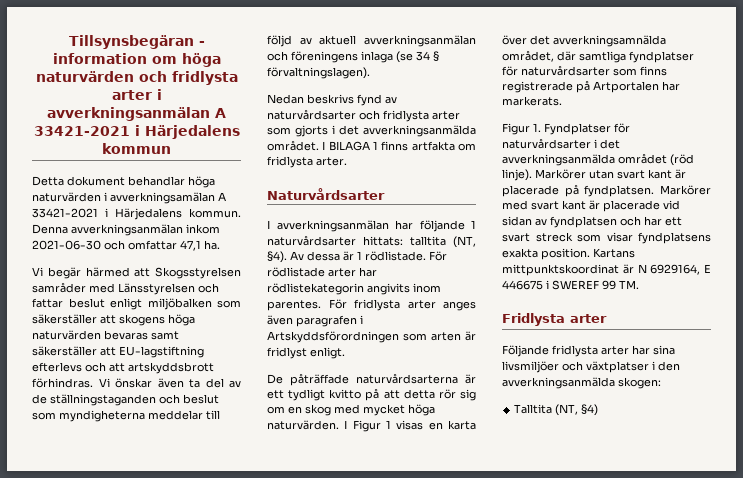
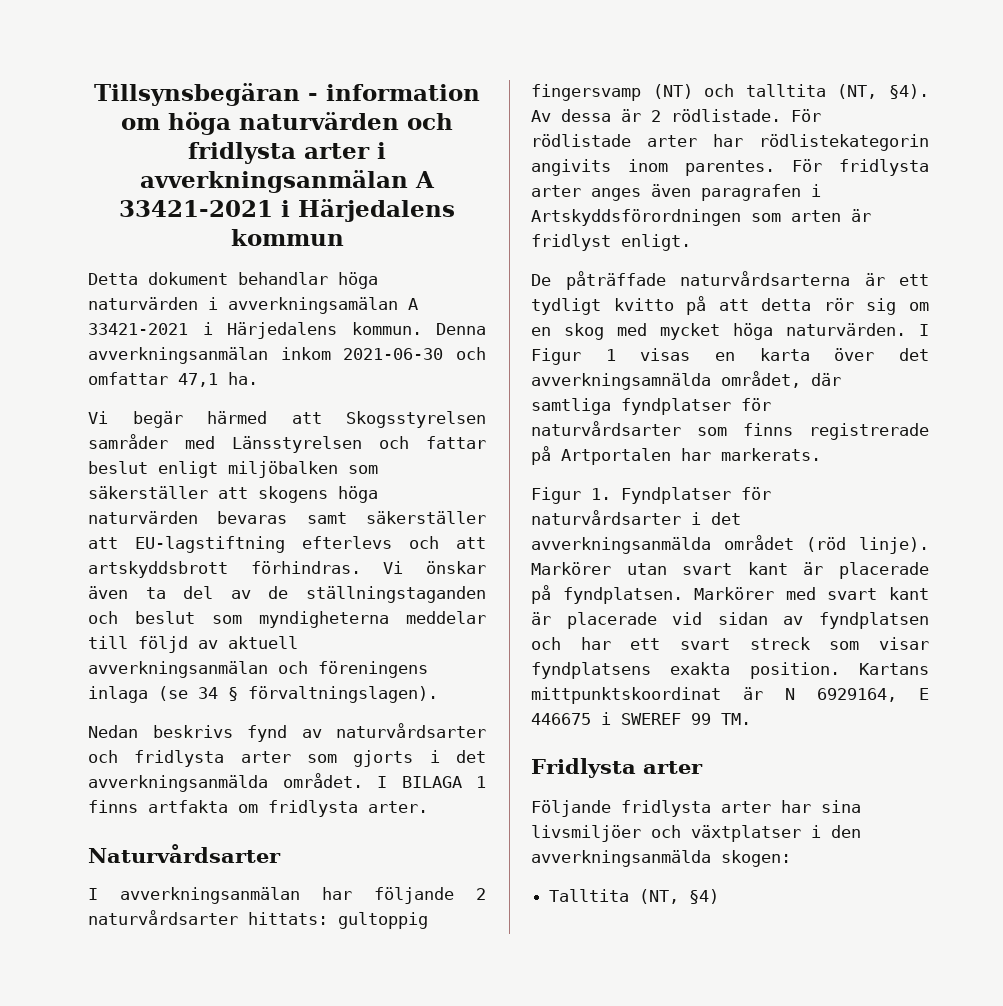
[471,220,476,229] 1 -> [476,888,486,900] 2
(403, 241) none -> [338,912,428,929] [531,84,735,101] gultoppig fingersvamp (NT) och
[357,251,362,260] 1 -> [651,110,661,122] 2

